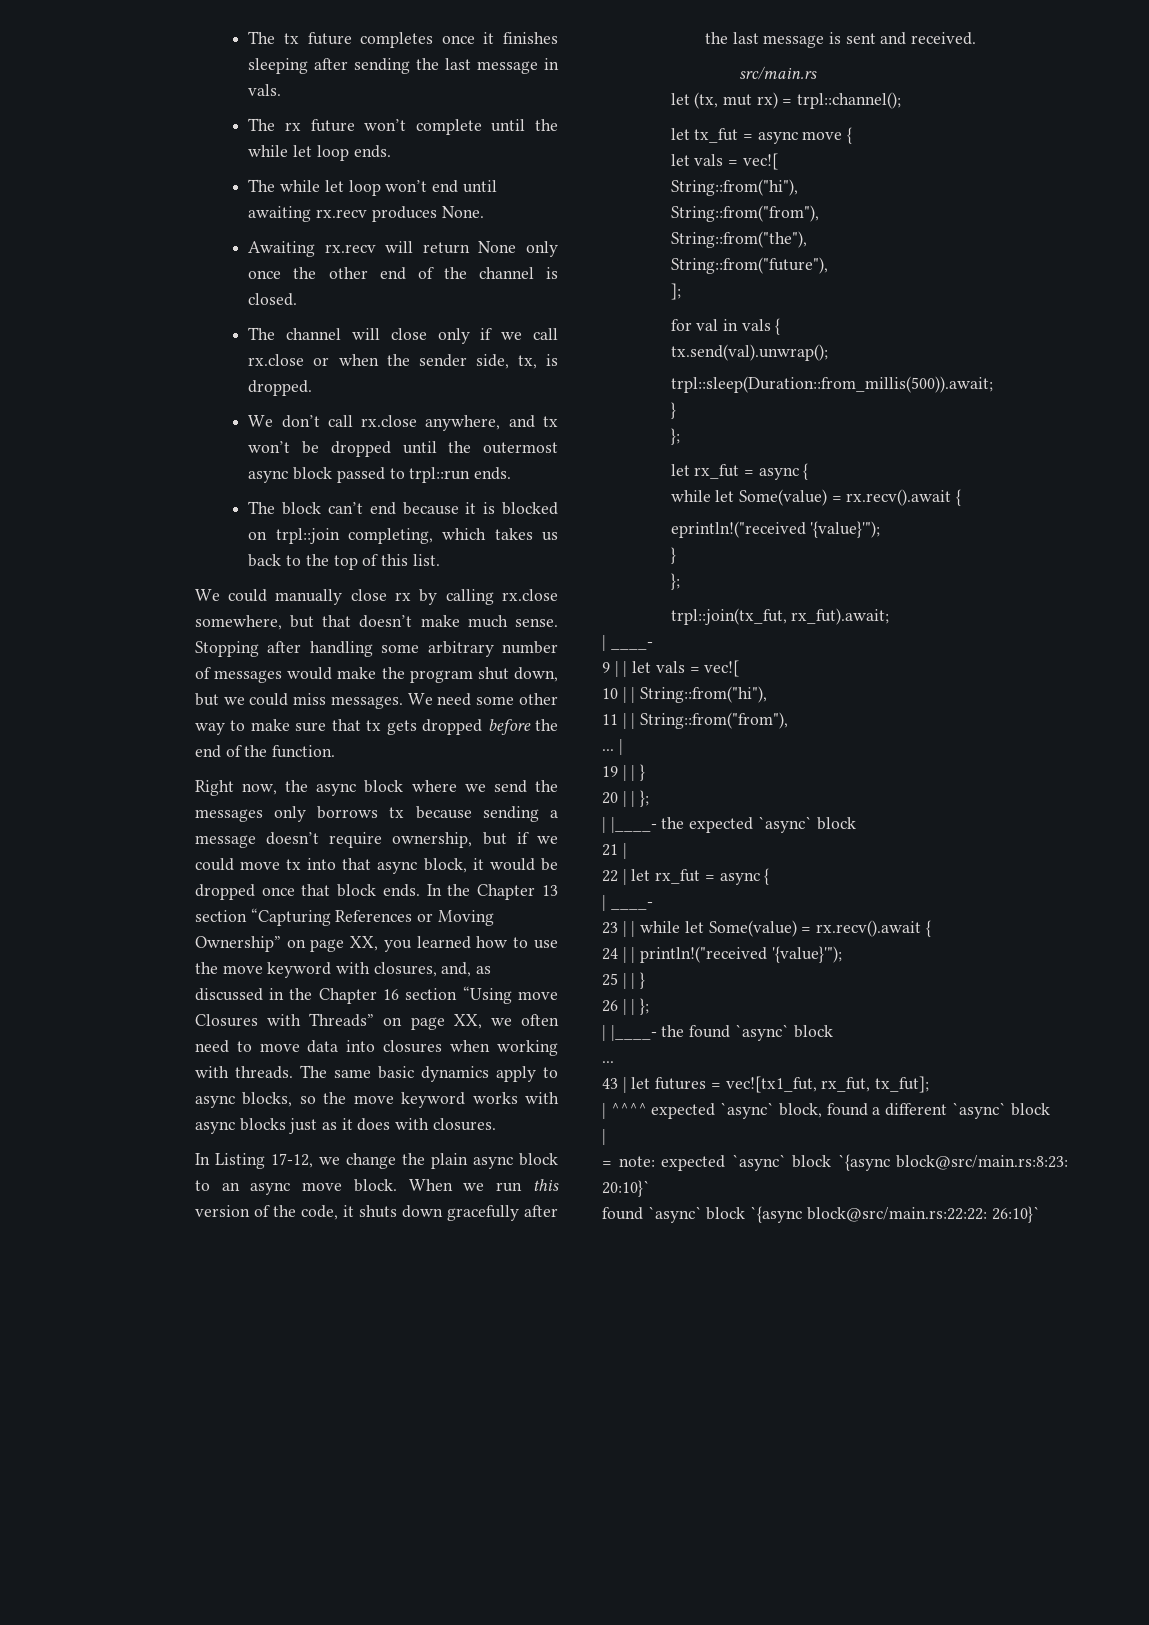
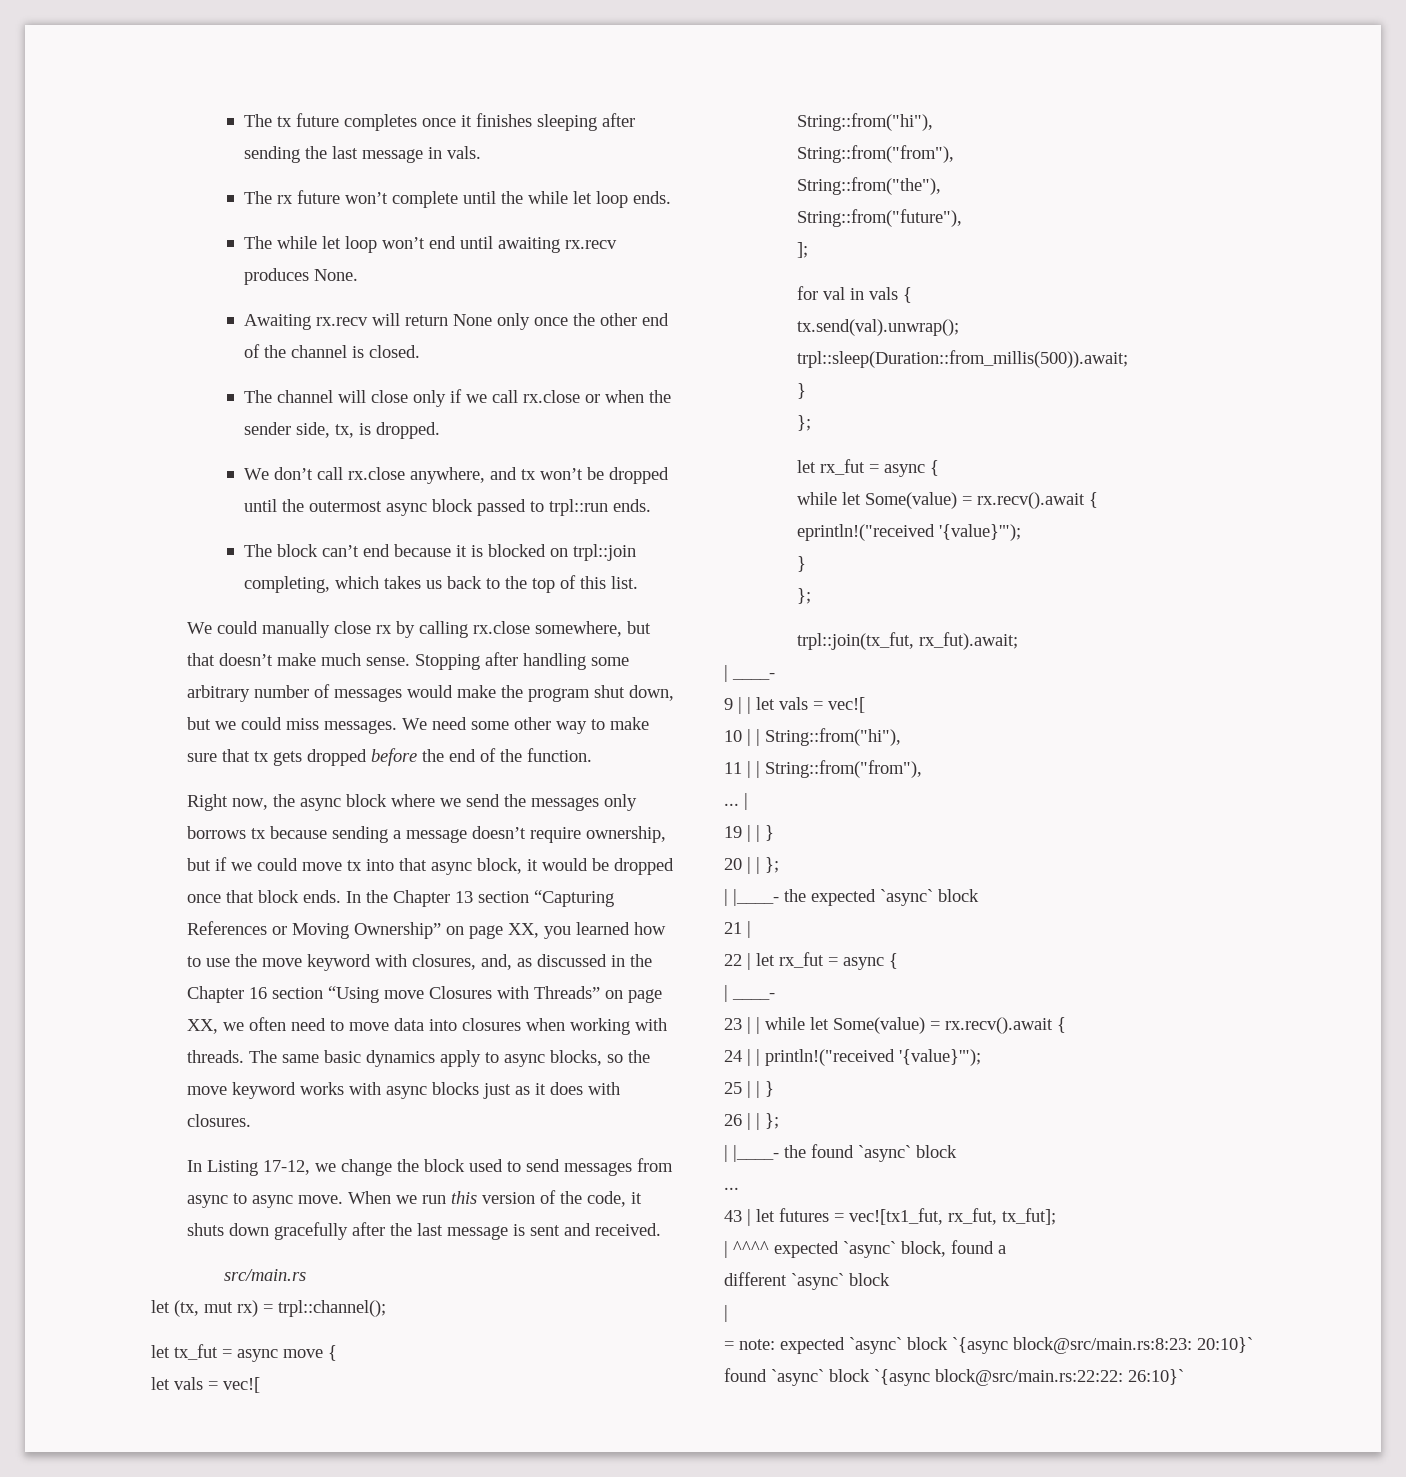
[430,1153,558,1169] [194,1179,397,1195] plain async block to an async move block. -> [424,1158,674,1176] [187,1193,344,1208] block used to send messages from async to async move.
(881, 1111) none -> (1006, 1249) //

